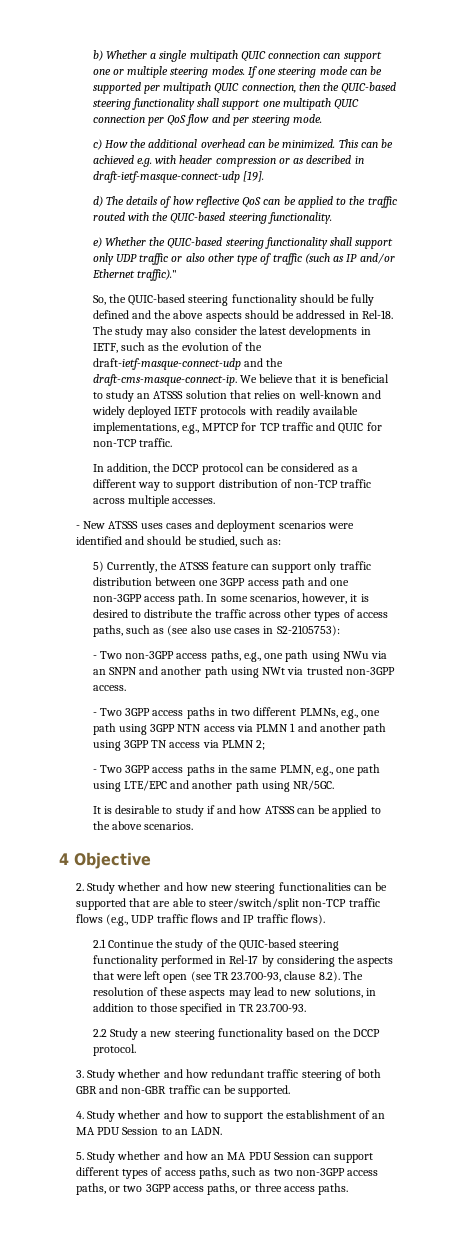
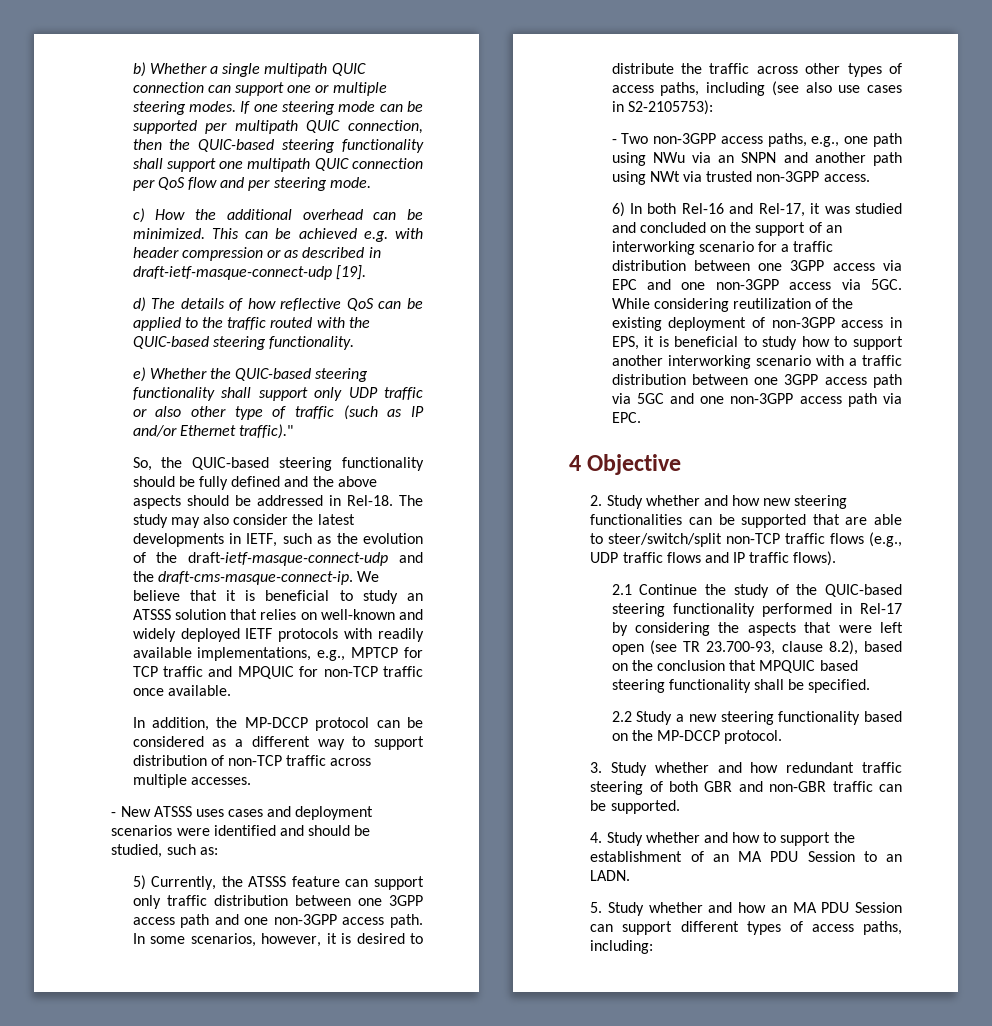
[338,423,364,434] QUIC -> [237,666,294,679] MPQUIC
[138,438,172,447] traffic. -> [383,666,423,677] [132,685,231,696] traffic once available.
[172,464,200,472] DCCP -> [244,717,308,728] MP-DCCP
[125,625,165,634] such as -> [706,82,766,96] including
[92,707,381,719] [92,723,387,735] [92,740,266,751] [92,764,381,776] [92,780,335,792] [92,805,381,817] [92,821,194,830] - Two 3GPP access paths in two different PLMNs, e.g., one path using 3GPP NTN access via PLMN 1 and another path using 3GPP TN access via PLMN 2; // - Two 3GPP access paths in the same PLMN, e.g., one path using LTE/EPC and another path using NR/5GC. // It is desirable to study if and how ATSSS can be applied to the above scenarios. -> [611,202,902,217] [611,222,842,236] [611,241,834,255] [611,260,902,271] [611,279,902,290] [611,298,854,312] [611,317,902,331] [611,336,903,350] [611,355,902,369] [611,374,902,388] [611,393,902,407] [611,412,641,423] 6) In both Rel-16 and Rel-17, it was studied and concluded on the support of an interworking scenario for a traffic distribution between one 3GPP access via EPC and one non-3GPP access via 5GC. While considering reutilization of the existing deployment of non-3GPP access in EPS, it is beneficial to study how to support another interworking scenario with a traffic distribution between one 3GPP access path via 5GC and one non-3GPP access path via EPC.
[318,971,363,982] [92,987,376,999] [92,1003,307,1015] 8.2). The resolution of these aspects may lead to new solutions, in addition to those specified in TR 23.700-93. -> [828,640,902,655] [611,660,858,673] [611,679,871,693] 8.2), based on the conclusion that MPQUIC based steering functionality shall be specified.
[352,1029,380,1037] DCCP -> [657,730,721,741] MP-DCCP
[232,1167,378,1176] [75,1183,348,1195] such as two non-3GPP access paths, or two 3GPP access paths, or three access paths. -> [590,940,654,954] including:

